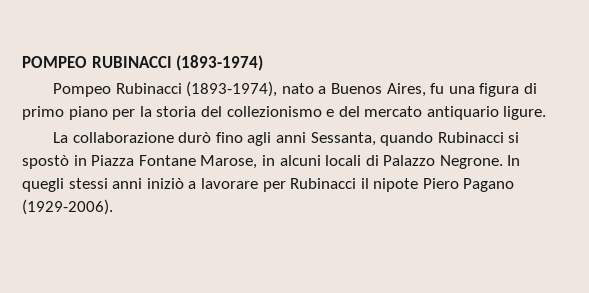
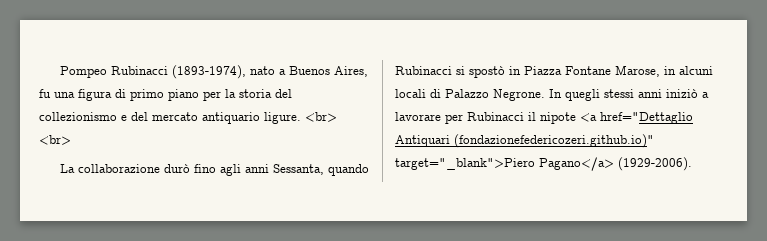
[22,55,264,71] POMPEO RUBINACCI (1893-1974) // -> (59, 72) none
(547, 113) none -> [305,112,337,122] [39,135,71,145] <br> <br>
[422,178,515,192] Piero Pagano -> [580,112,693,124] [395,134,654,148] [395,157,614,171] <a href="Dettaglio Antiquari (fondazionefedericozeri.github.io)" target="_blank">Piero Pagano</a>

